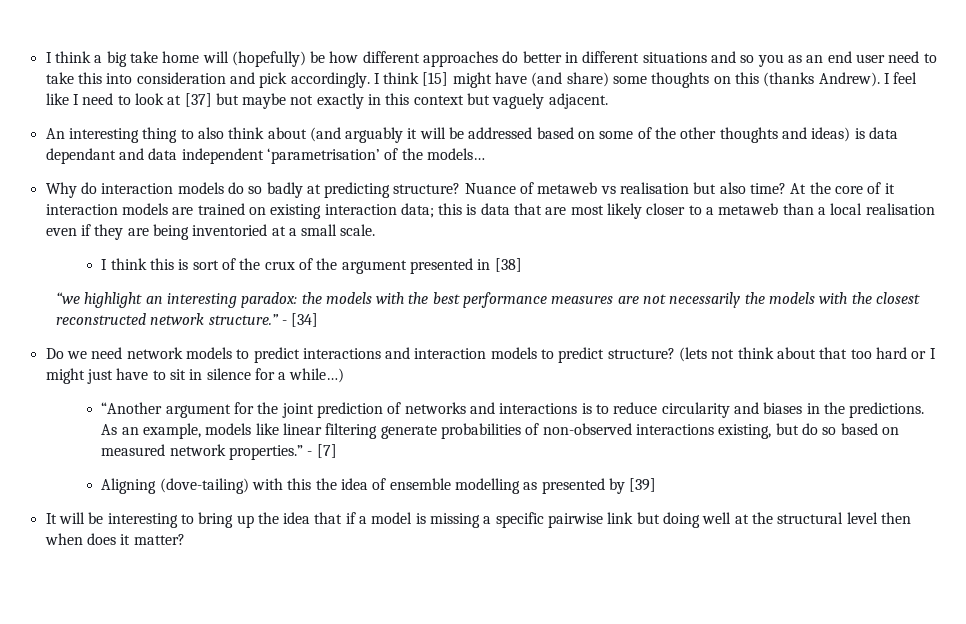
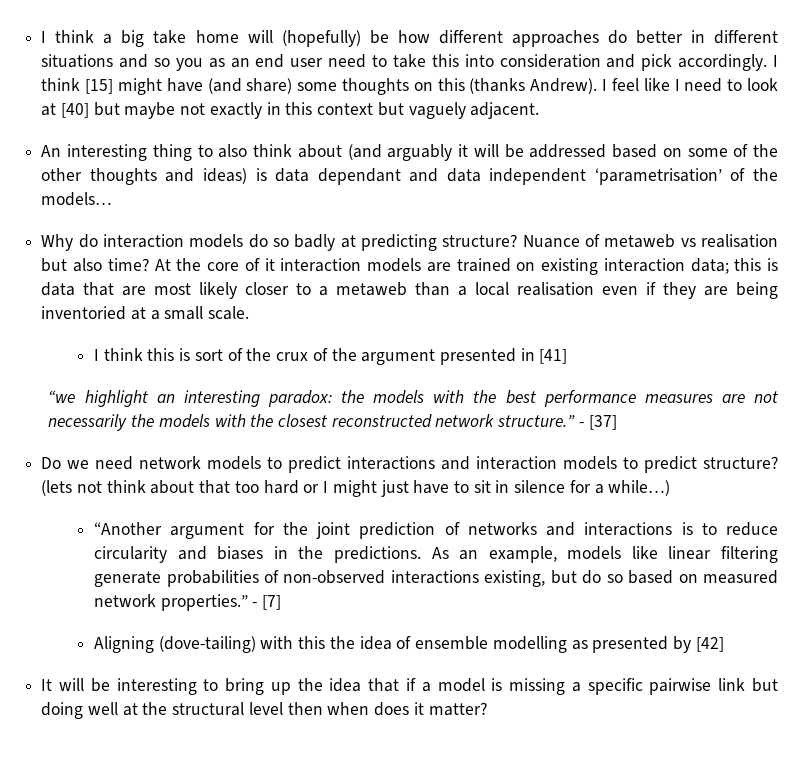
[184,93,212,107] [37] -> [60,103,89,118] [40]
[494,258,522,272] [38] -> [539,349,568,364] [41]
[291,313,319,327] [34] -> [588,415,617,430] [37]
[629,478,657,492] [39] -> [695,637,724,652] [42]

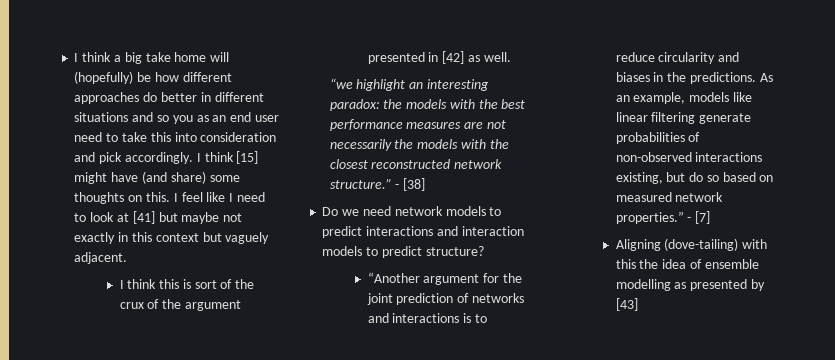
[437,78,598,94] this (thanks Andrew). -> [145,192,170,202] this.
[60,103,89,118] [40] -> [132,211,155,224] [41]
[41,144,778,161] [41,168,778,185] [41,192,113,206] [41,234,778,251] [41,258,778,275] [41,282,779,299] [41,306,250,320] // An interesting thing to also think about (and arguably it will be addressed based on some of the other thoughts and ideas) is data dependant and data independent ‘parametrisation’ of the models… // Why do interaction models do so badly at predicting structure? Nuance of metaweb vs realisation but also time? At the core of it interaction models are trained on existing interaction data; this is data that are most likely closer to a metaweb than a local realisation even if they are being inventoried at a small scale. -> (128, 258) none
[539,349,568,364] [41] -> [442,51,511,64] [42] as well.
[588,415,617,430] [37] -> [403,178,426,191] [38]
[41,480,671,497] (lets not think about that too hard or I might just have to sit in silence for a while…) -> (484, 251) none
[695,637,724,652] [41,678,778,695] [41,702,487,719] [42] // It will be interesting to bring up the idea that if a model is missing a specific pairwise link but doing well at the structural level then when does it matter? -> [615,298,638,311] [43]

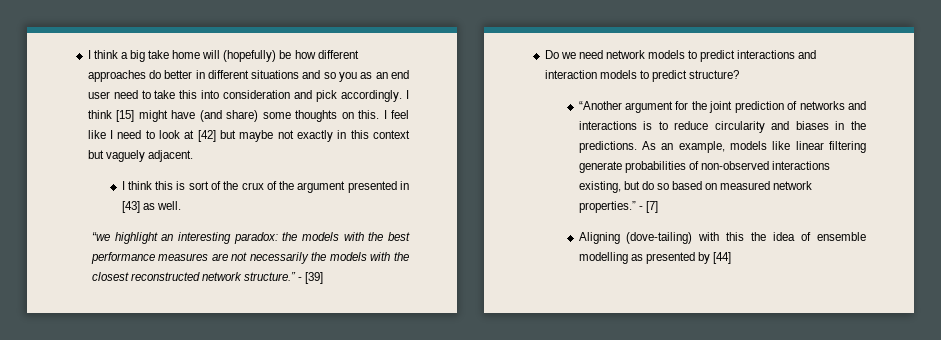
[132,211,155,224] [41] -> [197,130,216,142] [42]
[442,51,465,64] [42] -> [121,201,140,213] [43]
[403,178,426,191] [38] -> [305,272,324,284] [39]
[615,298,638,311] [43] -> [712,252,731,264] [44]

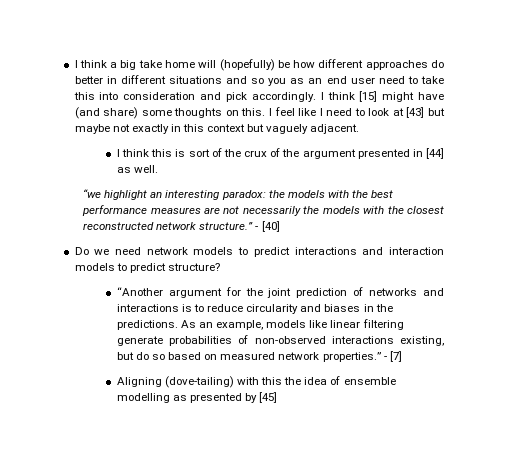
[197,130,216,142] [42] -> [406,107,425,118] [43]
[121,201,140,213] [43] -> [426,148,444,159] [44]
[305,272,324,284] [39] -> [261,221,280,232] [40]
[712,252,731,264] [44] -> [259,392,278,403] [45]

